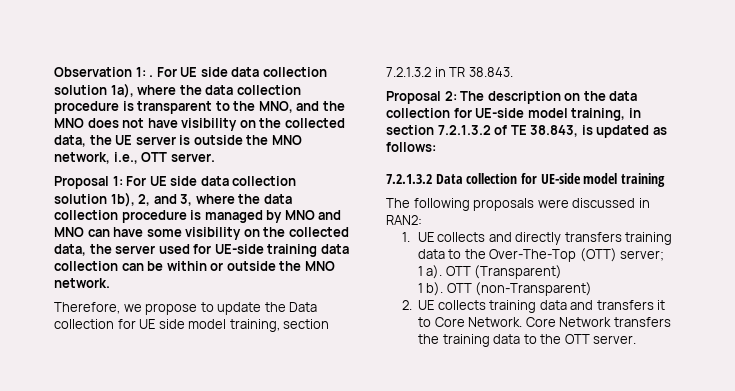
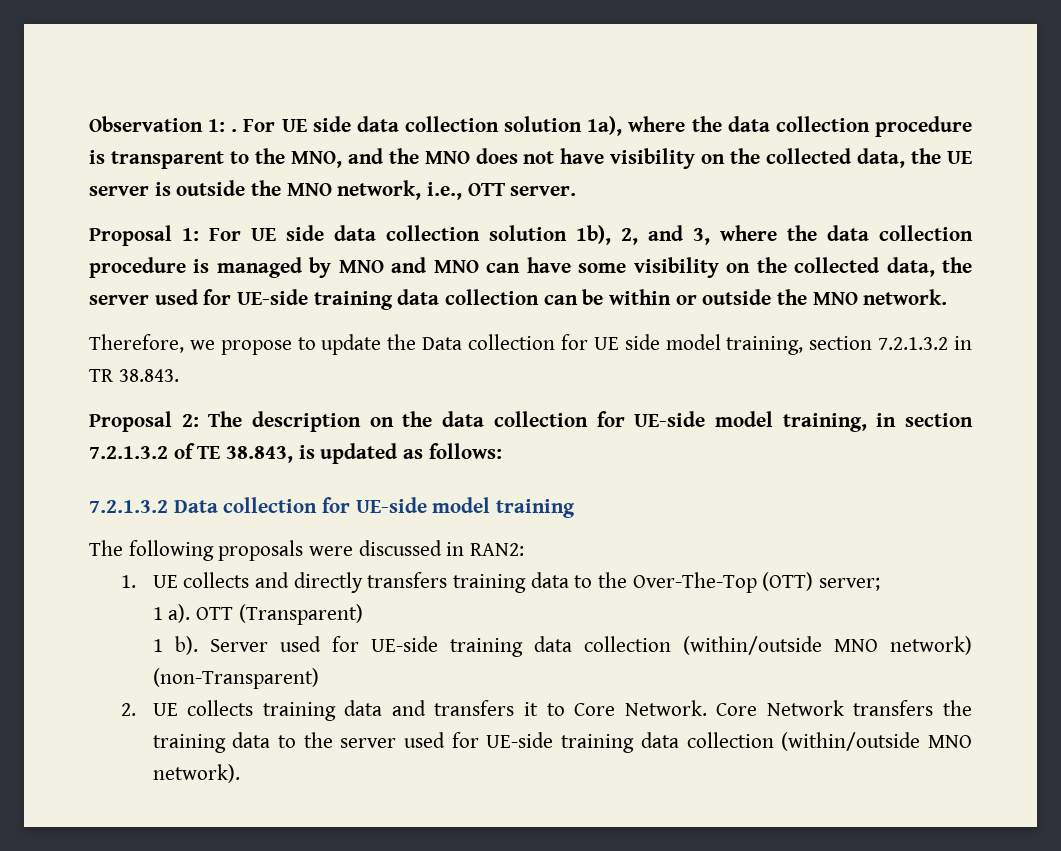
[446,283,472,293] OTT -> [209,636,972,657] Server used for UE-side training data collection (within/outside MNO network)
[564,334,637,344] OTT server. -> [340,732,972,753] [152,764,240,783] server used for UE-side training data collection (within/outside MNO network).

